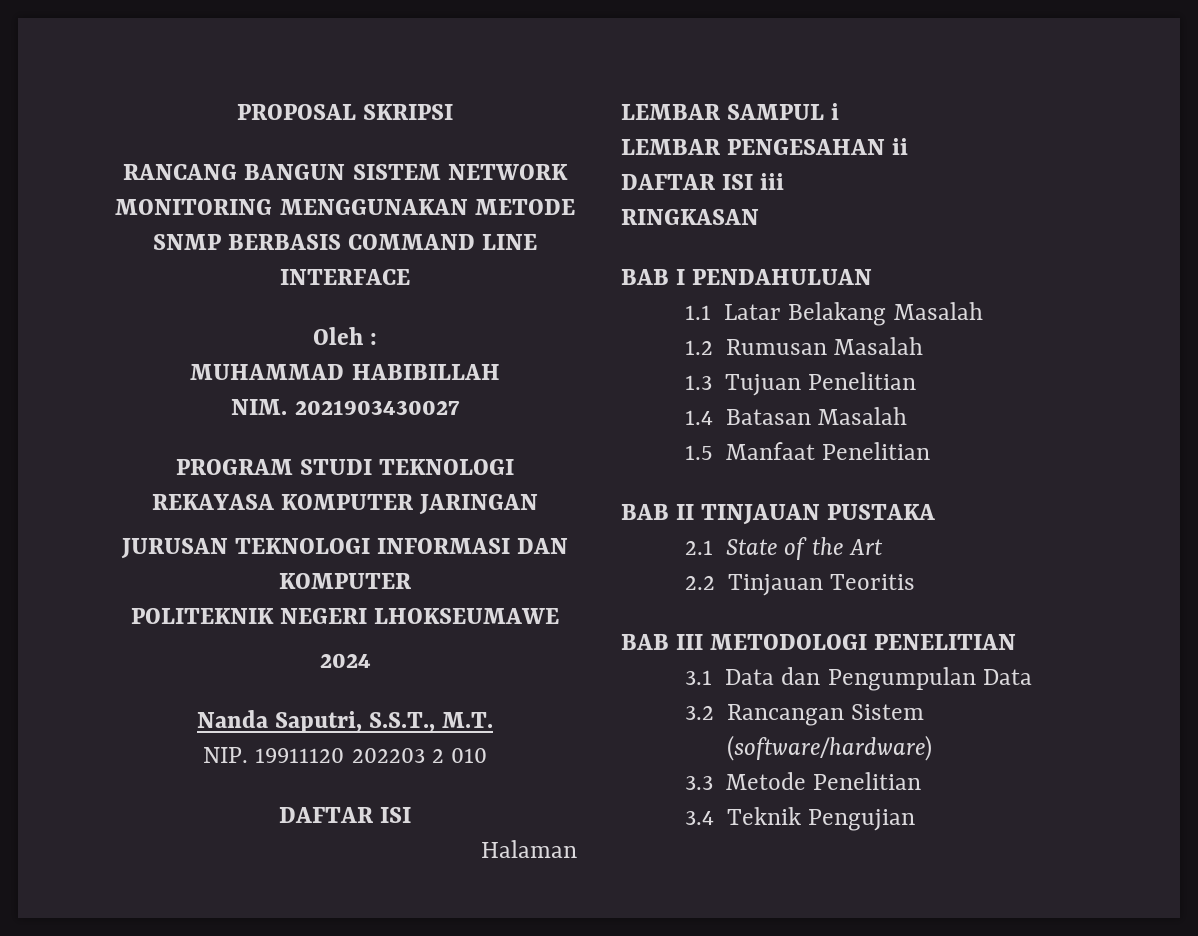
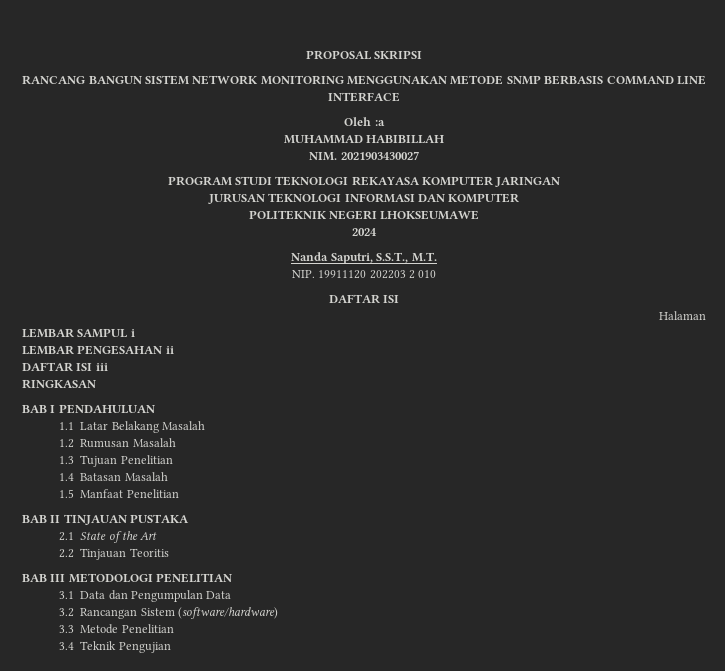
[370,333,378,345] : -> [374,120,385,126] :a

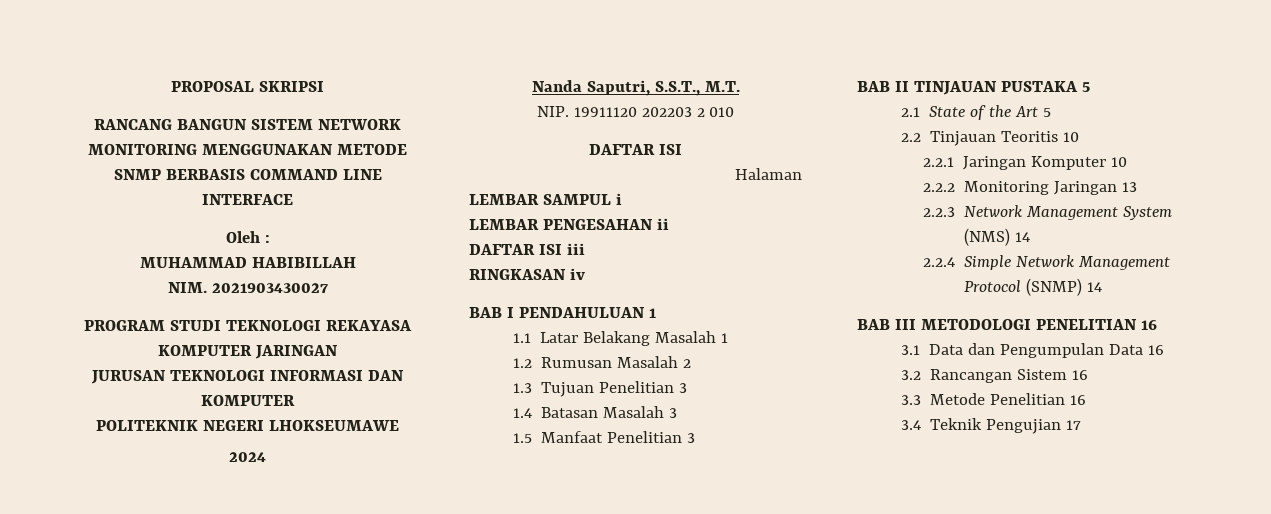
[374,120,385,126] :a -> [264,235,270,243] :
(96, 384) none -> [569,268,585,280] iv
(155, 409) none -> [648,308,656,318] 1
(205, 425) none -> [721,333,729,343] 1
(176, 442) none -> [683,359,692,368] 2
(173, 459) none -> [679,383,688,393] 3
(168, 476) none -> [669,408,678,418] 3
(179, 493) none -> [687,433,696,443] 3
(190, 518) none -> [1081,82,1090,92] 5
(158, 536) none -> [1043,108,1052,117] 5
(169, 552) none -> [1063,132,1080,142] [922,156,1127,170] [922,181,1137,195] [922,205,1172,220] [963,228,1030,246] [922,255,1170,270] [963,278,1102,296] 10 // 2.2.1 Jaringan Komputer 10 // 2.2.2 Monitoring Jaringan 13 // 2.2.3 Network Management System (NMS) 14 // 2.2.4 Simple Network Management Protocol (SNMP) 14
(233, 578) none -> [1140,320,1157,330] 16
(232, 595) none -> [1148,345,1165,355] 16
[177,607,278,619] (software/hardware) -> [1072,370,1089,380] 16
(174, 628) none -> [1070,395,1087,405] 16
(171, 647) none -> [1066,420,1082,430] 17

